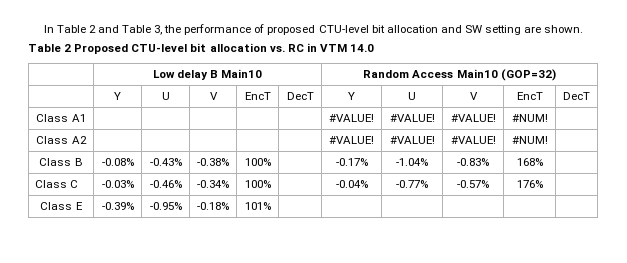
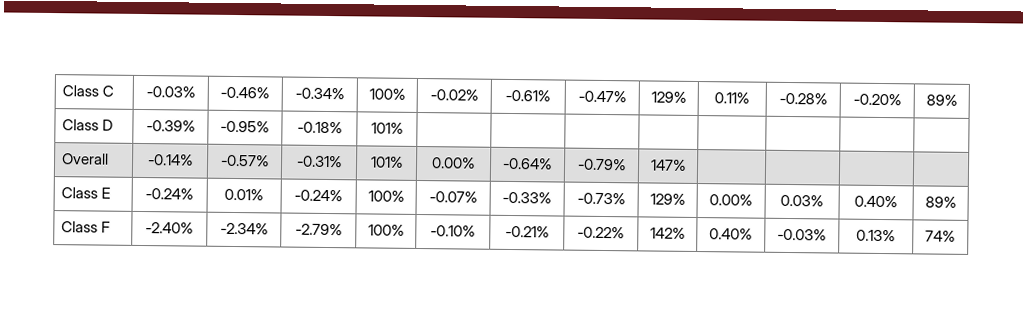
[43,24,584,35] [28,43,375,54] [152,69,263,80] [363,69,556,81] [114,92,121,100] [161,92,170,100] [209,92,218,100] [244,92,271,100] [286,92,314,100] [348,92,355,100] [408,92,416,100] [469,92,478,100] [516,92,543,100] [563,92,590,100] [36,114,86,122] [329,114,374,122] [389,114,435,122] [450,114,496,122] [511,114,548,122] [36,136,87,144] [329,136,374,144] [389,136,435,144] [450,136,496,144] [511,136,548,144] [39,158,83,166] [101,158,134,166] [149,158,182,166] [197,158,229,166] [244,158,271,166] [335,158,368,166] [396,158,428,166] [457,158,489,166] [516,158,543,166] In Table 2 and Table 3, the performance of proposed CTU-level bit allocation and SW setting are shown. // Table 2 Proposed CTU-level bit allocation vs. RC in VTM 14.0 // | Low delay B Main10 | Random Access Main10 (GOP=32) // | Y | U | V | EncT | DecT | Y | U | V | EncT | DecT // Class A1 | | | | | | #VALUE! | #VALUE! | #VALUE! | #NUM! | // Class A2 | | | | | | #VALUE! | #VALUE! | #VALUE! | #NUM! | // Class B | -0.08% | -0.43% | -0.38% | 100% | | -0.17% | -1.04% | -0.83% | 168% | // -> (62, 91) none
[335,180,368,188] [396,180,428,188] [457,180,489,188] [516,180,543,188] [40,202,83,210] | -0.04% | -0.77% | -0.57% | 176% | // Class E -> [429,89,479,101] [505,89,551,102] [577,90,627,103] [650,91,687,103] [714,92,750,104] [778,92,828,105] [852,93,902,106] [925,94,958,106] [62,119,114,131] -0.02% | -0.61% | -0.47% | 129% | 0.11% | -0.28% | -0.20% | 89% // Class D
(271, 206) none -> [62,153,110,165] [147,154,194,166] [220,154,270,167] [296,155,343,168] [369,156,404,168] [431,157,476,169] [502,157,553,170] [576,158,627,171] [649,159,687,171] [61,187,112,199] [145,188,194,200] [224,188,264,201] [294,189,343,202] [367,190,405,202] [428,191,478,203] [502,191,552,204] [576,192,626,205] [649,193,686,205] [709,194,753,206] [780,194,824,207] [854,195,898,208] [924,196,957,208] [61,221,111,233] [145,222,194,234] [219,222,269,235] [294,223,343,236] [367,224,405,236] [430,225,476,237] [504,225,550,238] [577,226,625,239] [649,227,686,239] [709,228,753,240] [777,228,827,241] [856,229,896,242] [925,230,956,242] | | // Overall | -0.14% | -0.57% | -0.31% | 101% | 0.00% | -0.64% | -0.79% | 147% | | | | // Class E | -0.24% | 0.01% | -0.24% | 100% | -0.07% | -0.33% | -0.73% | 129% | 0.00% | 0.03% | 0.40% | 89% // Class F | -2.40% | -2.34% | -2.79% | 100% | -0.10% | -0.21% | -0.22% | 142% | 0.40% | -0.03% | 0.13% | 74%

